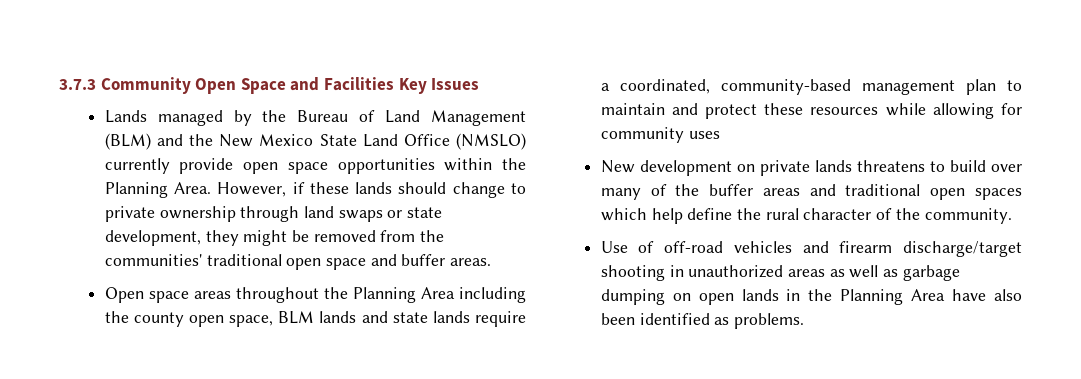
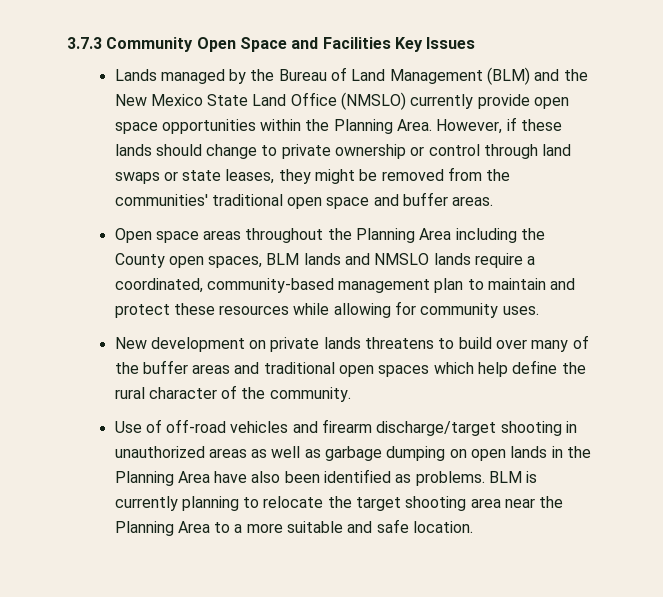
(236, 214) none -> [410,144,480,156] or control
[104,230,201,246] development, -> [225,169,275,184] leases,
[133,312,274,327] county open space, -> [114,253,263,268] County open spaces,
[392,312,428,323] state -> [374,253,430,265] NMSLO
[688,131,720,139] uses -> [502,306,539,315] uses.
(804, 321) none -> [489,471,538,483] [114,496,564,511] [114,519,474,536] BLM is currently planning to relocate the target shooting area near the Planning Area to a more suitable and safe location.

